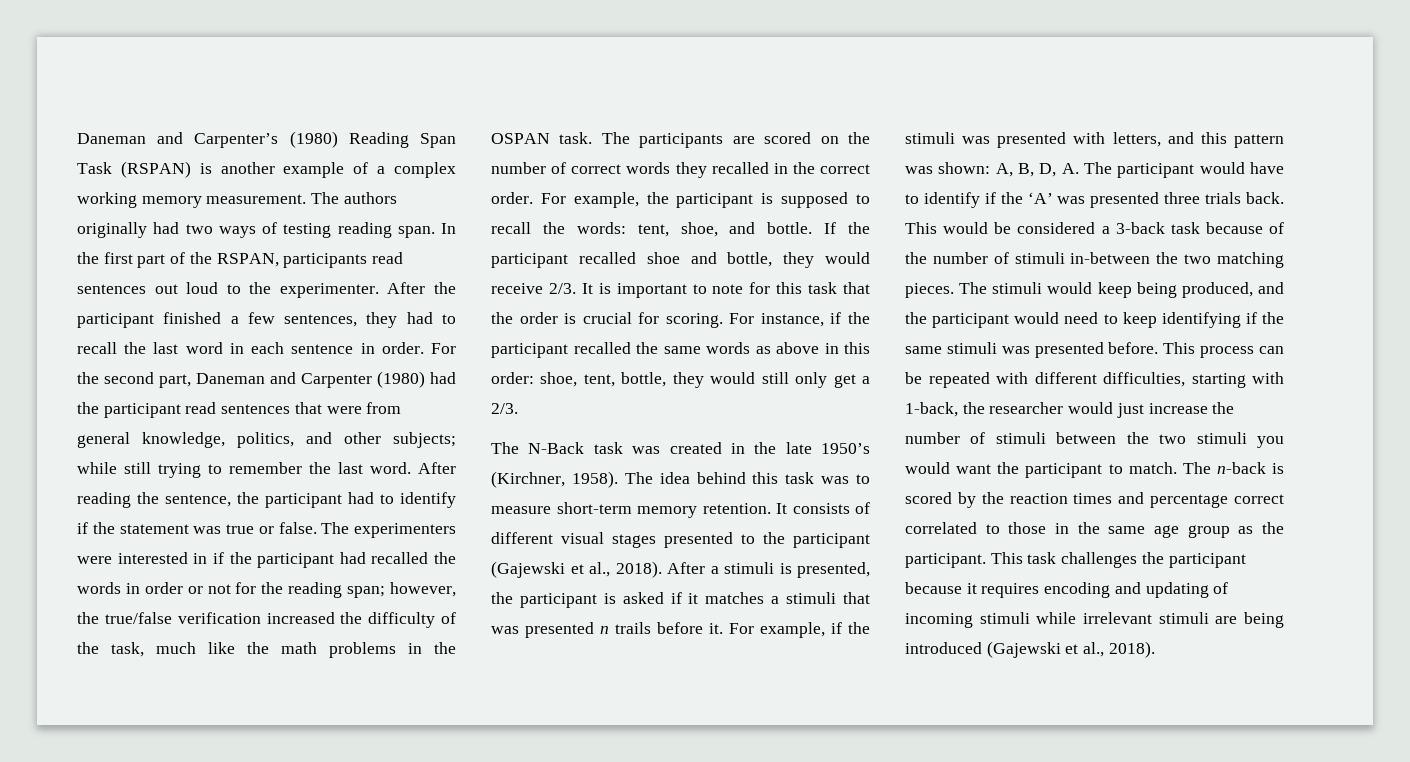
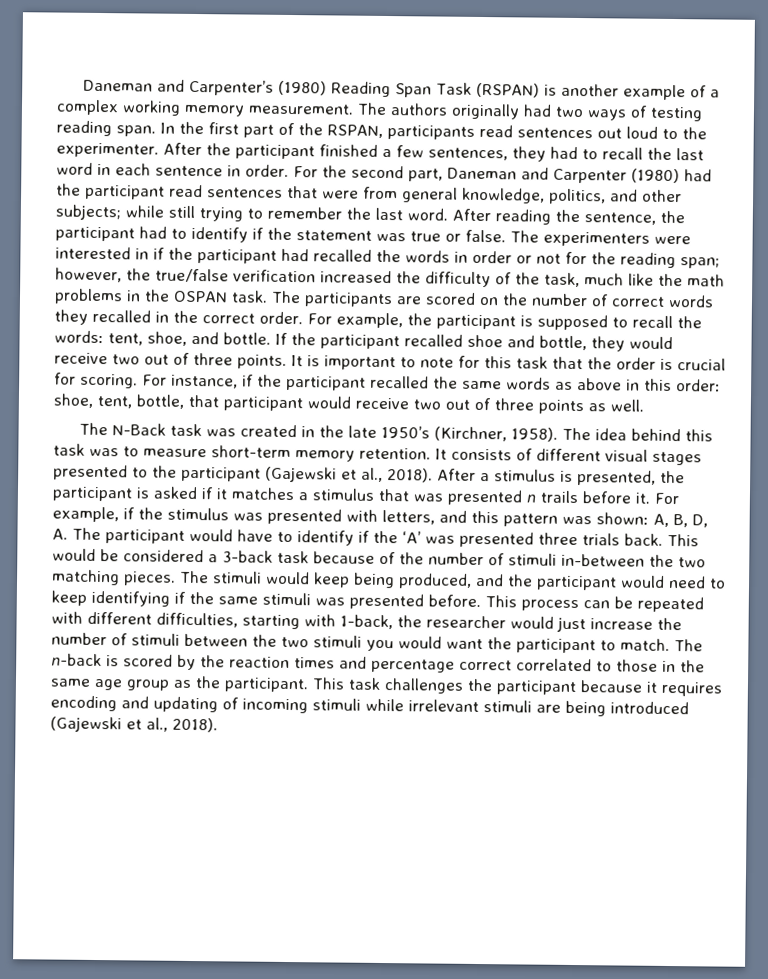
[548,283,576,294] 2/3. -> [112,352,287,369] two out of three points.
[672,372,870,388] [491,403,518,414] they would still only get a 2/3. -> [188,394,644,415] that participant would receive two out of three points as well.
[724,562,774,574] stimuli -> [494,469,556,482] stimulus
[786,592,837,604] stimuli -> [312,488,375,501] stimulus
[905,132,955,144] stimuli -> [167,507,229,521] stimulus

